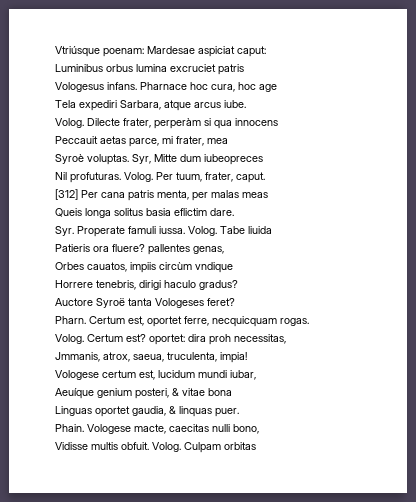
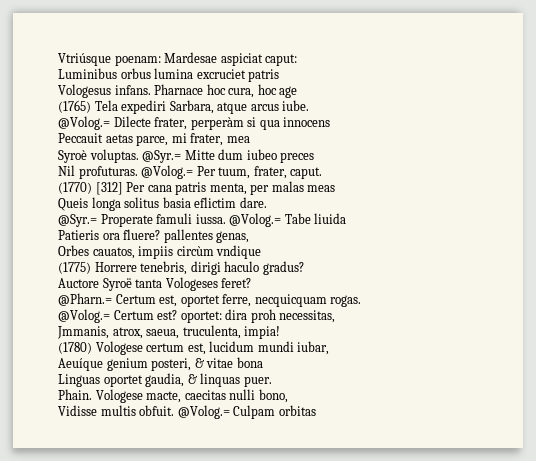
(277, 88) none -> [58,100,91,113] (1765)
[55,118,84,128] Volog. -> [58,116,110,130] @Volog.=
[132,154,151,164] Syr, -> [142,150,182,163] @Syr.=
[204,154,263,165] iubeopreces -> [246,149,315,163] iubeo preces
[124,172,153,182] Volog. -> [141,165,194,179] @Volog.=
(265, 177) none -> [58,182,92,194] (1770)
[55,226,74,236] Syr. -> [58,214,97,227] @Syr.=
[188,226,217,236] Volog. -> [229,213,282,227] @Volog.=
(233, 267) none -> [58,262,91,274] (1775)
[55,316,86,324] Pharn. -> [58,293,112,306] @Pharn.=
[55,334,84,344] Volog. -> [58,309,110,323] @Volog.=
(247, 357) none -> [58,342,92,354] (1780)
[152,442,181,452] Volog. -> [177,405,230,419] @Volog.=

